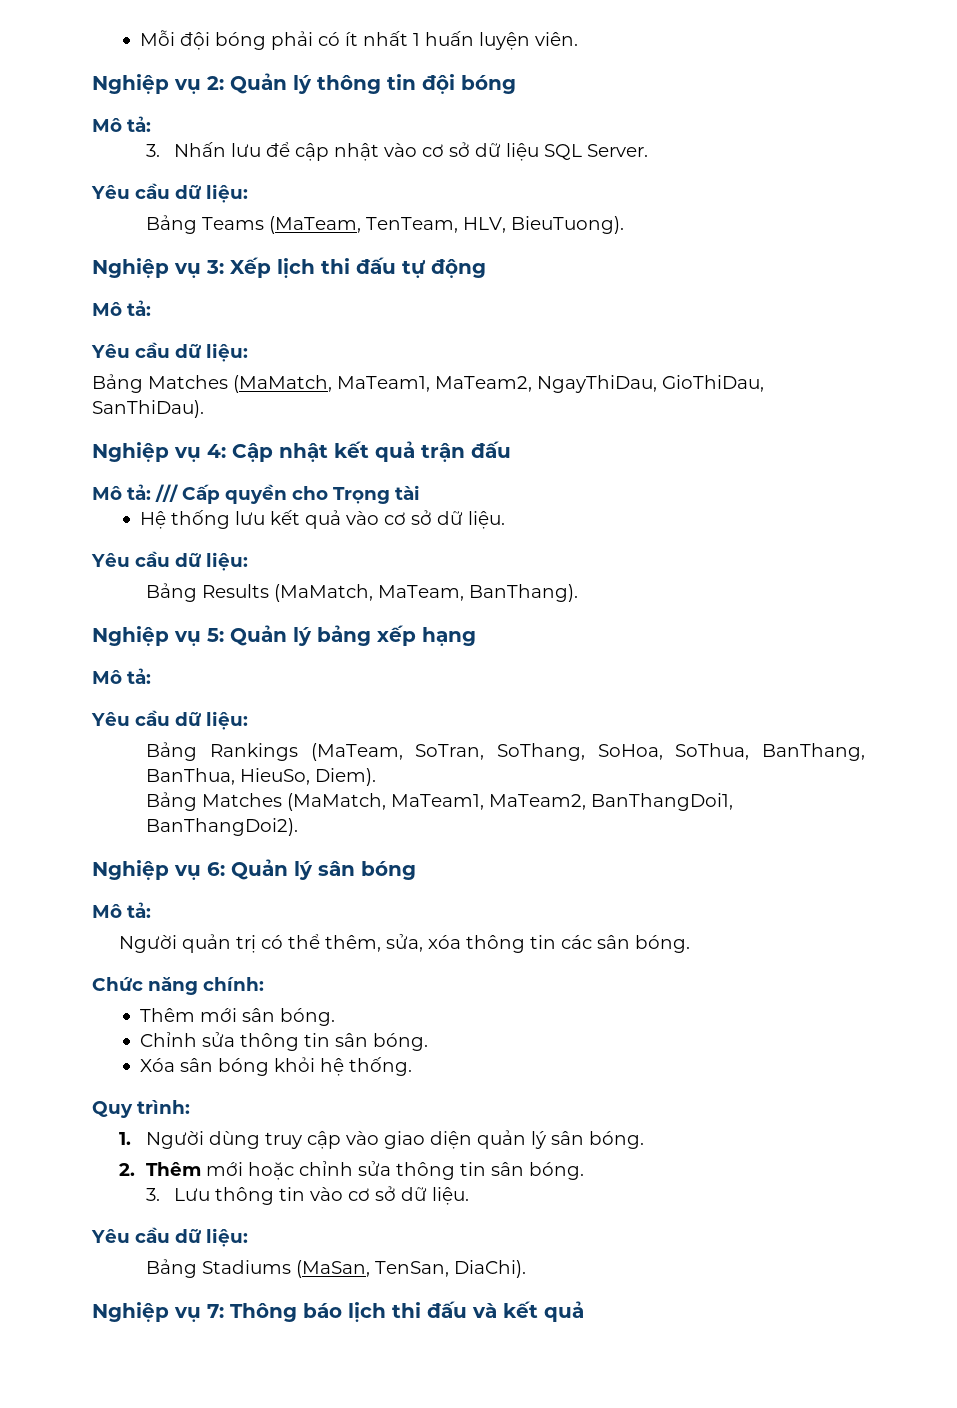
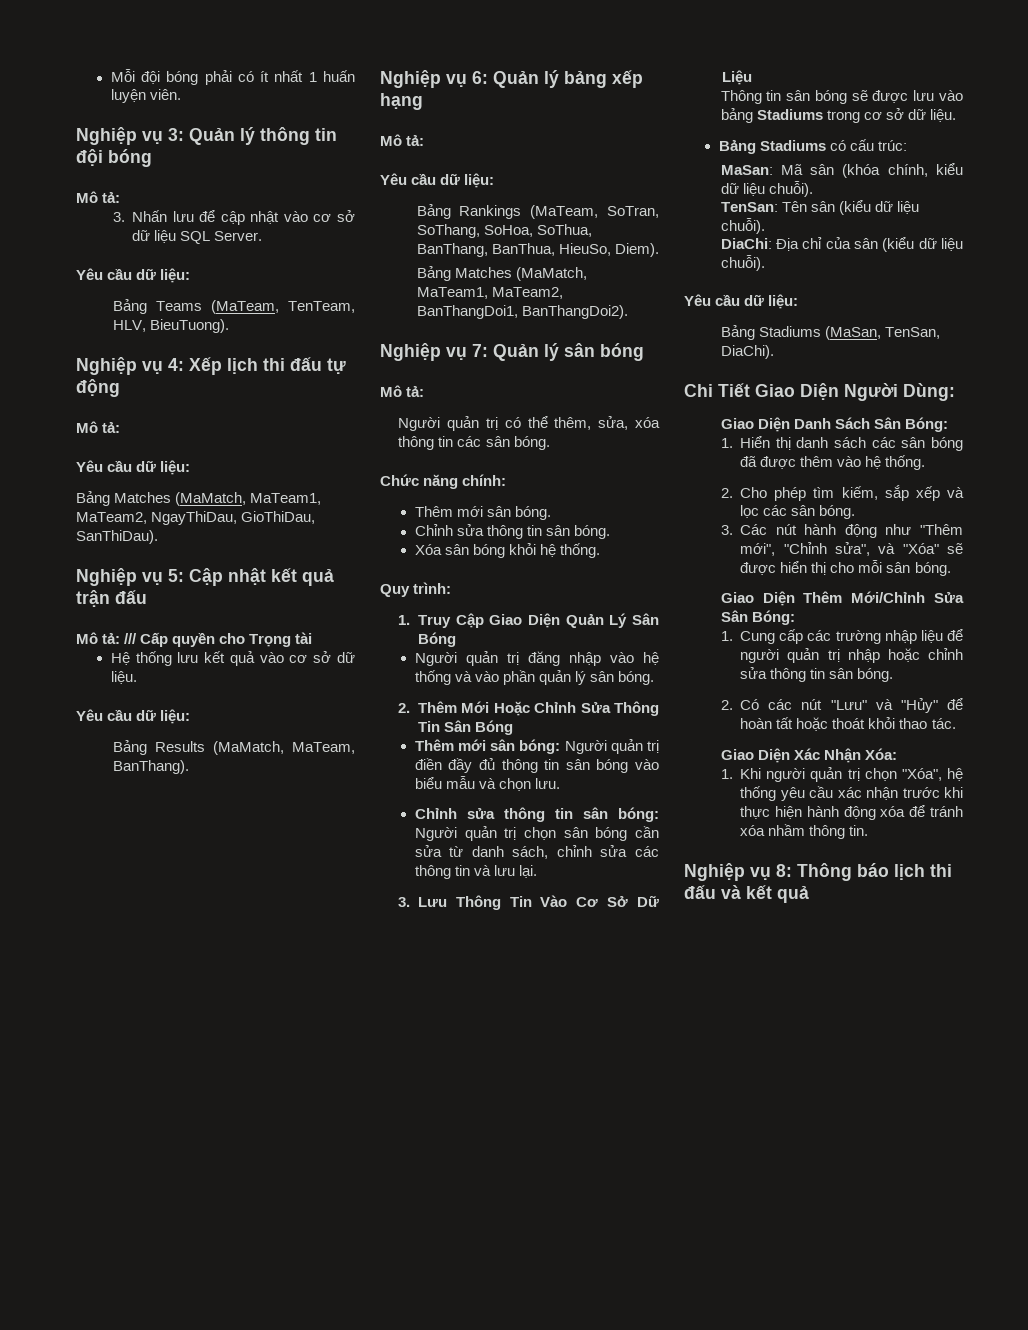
[207,76,224,90] 2: -> [168,128,184,141] 3:
[206,260,224,274] 3: -> [168,358,184,371] 4:
[207,444,226,458] 4: -> [168,569,184,582] 5:
[207,628,224,642] 5: -> [472,71,488,84] 6:
[207,862,225,876] 6: -> [472,344,488,357] 7:
[146,1131,473,1149] Người dùng truy cập vào giao diện -> [417,613,659,628] [417,632,456,647] [414,651,659,666] [414,670,536,685] Truy Cập Giao Diện Quản Lý Sân Bóng // Người quản trị đăng nhập vào hệ thống và vào phần
[206,1161,585,1180] [146,1186,469,1205] mới hoặc chỉnh sửa thông tin sân bóng. // 3. Lưu thông tin vào cơ sở dữ liệu. -> [461,701,659,716] [417,720,513,735] [414,739,659,754] [414,758,659,773] [414,776,561,791] [414,807,659,822] [414,826,659,841] [414,845,659,859] [414,865,538,879] [398,895,659,910] [721,70,752,85] [720,90,963,104] [720,108,957,123] [718,139,908,154] [720,163,963,178] [720,181,813,197] [720,200,919,215] [720,218,765,234] [720,237,963,252] [720,255,765,271] Mới Hoặc Chỉnh Sửa Thông Tin Sân Bóng // Thêm mới sân bóng: Người quản trị điền đầy đủ thông tin sân bóng vào biểu mẫu và chọn lưu. // Chỉnh sửa thông tin sân bóng: Người quản trị chọn sân bóng cần sửa từ danh sách, chỉnh sửa các thông tin và lưu lại. // 3. Lưu Thông Tin Vào Cơ Sở Dữ Liệu // Thông tin sân bóng sẽ được lưu vào bảng Stadiums trong cơ sở dữ liệu. // Bảng Stadiums có cấu trúc: // MaSan: Mã sân (khóa chính, kiểu dữ liệu chuỗi). // TenSan: Tên sân (kiểu dữ liệu chuỗi). // DiaChi: Địa chỉ của sân (kiểu dữ liệu chuỗi).
[92,1302,224,1322] // Nghiệp vụ 7: -> [684,383,955,401] [720,417,948,432] [720,436,963,451] [740,455,926,470] [720,485,964,501] [740,505,856,519] [720,524,963,538] [740,542,963,556] [740,560,951,576] [720,591,964,606] [720,610,795,625] [720,629,963,644] [740,648,963,663] [740,667,894,682] [720,698,963,713] [740,717,956,731] [720,748,897,763] [720,767,963,782] [740,786,963,801] [740,805,963,820] [740,824,869,839] [684,863,792,881] // Chi Tiết Giao Diện Người Dùng: // Giao Diện Danh Sách Sân Bóng: // 1. Hiển thị danh sách các sân bóng đã được thêm vào hệ thống. // 2. Cho phép tìm kiếm, sắp xếp và lọc các sân bóng. // 3. Các nút hành động như "Thêm mới", "Chỉnh sửa", và "Xóa" sẽ được hiển thị cho mỗi sân bóng. // Giao Diện Thêm Mới/Chỉnh Sửa Sân Bóng: // 1. Cung cấp các trường nhập liệu để người quản trị nhập hoặc chỉnh sửa thông tin sân bóng. // 2. Có các nút "Lưu" và "Hủy" để hoàn tất hoặc thoát khỏi thao tác. // Giao Diện Xác Nhận Xóa: // 1. Khi người quản trị chọn "Xóa", hệ thống yêu cầu xác nhận trước khi thực hiện hành động xóa để tránh xóa nhầm thông tin. // Nghiệp vụ 8:

